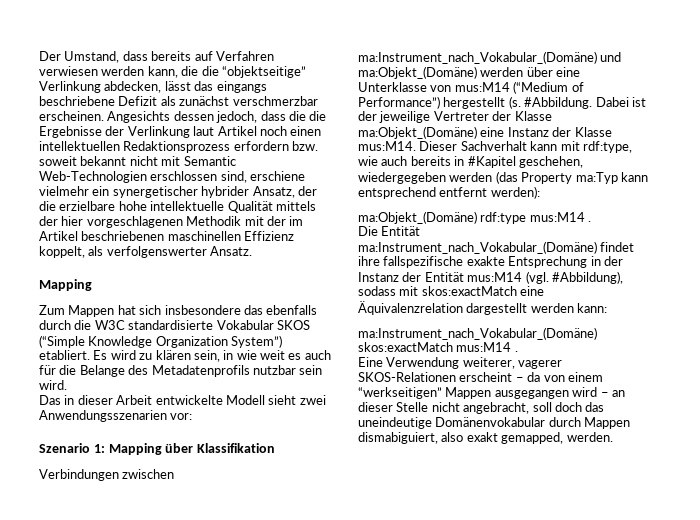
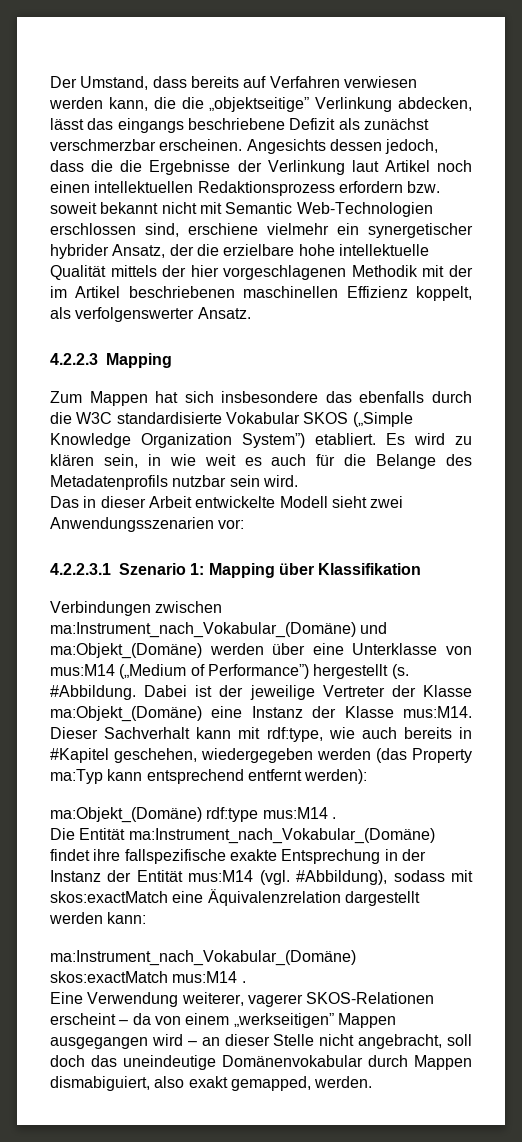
[221,66,306,78] “objektseitige” -> [209,97,310,112] „objektseitige”
(253, 251) none -> [50,353,98,365] 4.2.2.3
[39,335,85,348] (“Simple -> [352,412,413,427] („Simple
(193, 416) none -> [50,563,111,575] 4.2.2.3.1
[513,81,569,94] (“Medium -> [119,664,187,679] („Medium
[358,387,442,399] “werkseitigen” -> [233,1013,334,1028] „werkseitigen”

